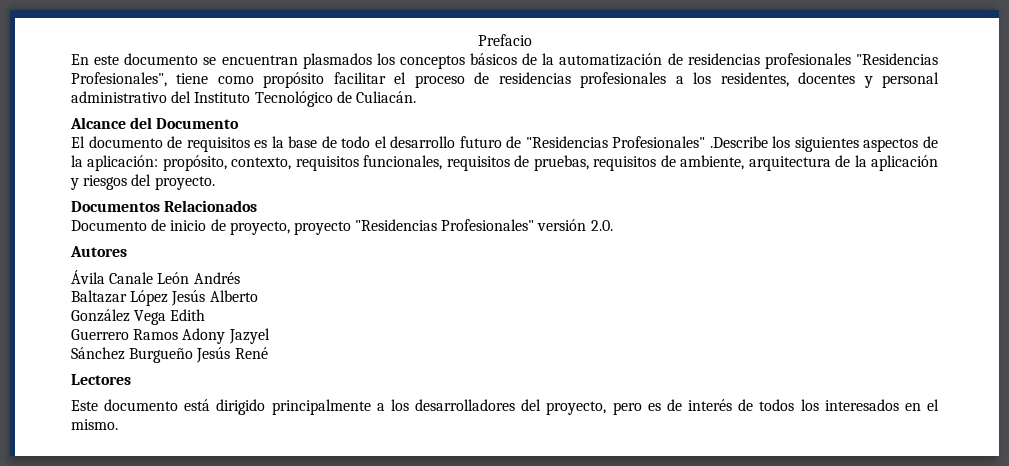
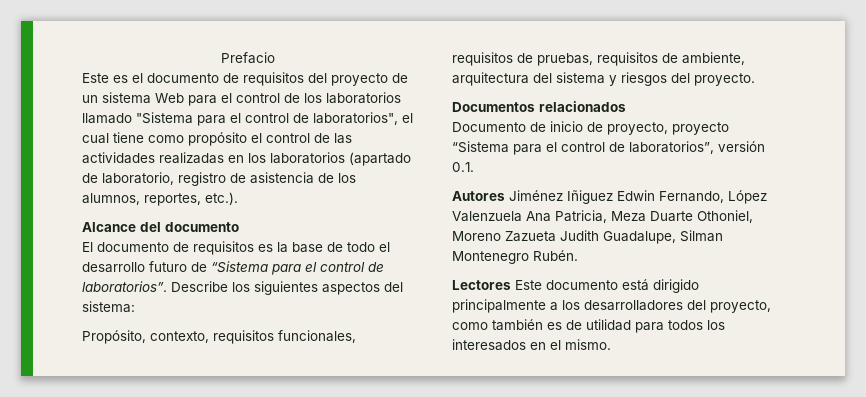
[71,53,938,69] [71,72,940,88] [71,91,416,107] En este documento se encuentran plasmados los conceptos básicos de la automatización de residencias profesionales "Residencias Profesionales", tiene como propósito facilitar el proceso de residencias profesionales a los residentes, docentes y personal administrativo del Instituto Tecnológico de Culiacán. -> [82,72,408,86] [82,92,401,106] [82,112,413,126] [82,132,352,146] [82,152,411,166] [82,172,356,186] [82,192,238,206] Este es el documento de requisitos del proyecto de un sistema Web para el control de los laboratorios llamado "Sistema para el control de laboratorios", el cual tiene como propósito el control de las actividades realizadas en los laboratorios (apartado de laboratorio, registro de asistencia de los alumnos, reportes, etc.).
[156,118,240,129] Documento -> [165,222,239,232] documento
[525,136,938,152] [71,155,227,171] "Residencias Profesionales" .Describe los siguientes aspectos de la aplicación: propósito, -> [211,261,384,275] [82,281,403,295] [82,301,135,313] [82,330,146,344] “Sistema para el control de laboratorios”. Describe los siguientes aspectos del sistema: // Propósito,
[835,155,939,171] de la aplicación -> [533,72,605,84] del sistema
[164,200,258,212] Relacionados -> [539,101,626,112] relacionados
[355,219,613,231] [70,246,127,257] [71,270,240,284] [71,290,258,306] [71,309,206,325] [71,328,270,344] [71,347,268,363] "Residencias Profesionales" versión 2.0. // Autores // Ávila Canale León Andrés // Baltazar López Jesús Alberto // González Vega Edith // Guerrero Ramos Adony Jazyel // Sánchez Burgueño Jesús René -> [452,141,765,155] [452,162,474,172] [452,190,767,204] [452,210,753,223] [452,230,723,244] [452,250,578,264] “Sistema para el control de laboratorios”, versión 0.1. // Autores Jiménez Iñiguez Edwin Fernando, López Valenzuela Ana Patricia, Meza Duarte Othoniel, Moreno Zazueta Judith Guadalupe, Silman Montenegro Rubén.
(131, 379) // -> (511, 285) none
[612,399,754,415] pero es de interés de -> [452,319,664,333] como también es de utilidad para

